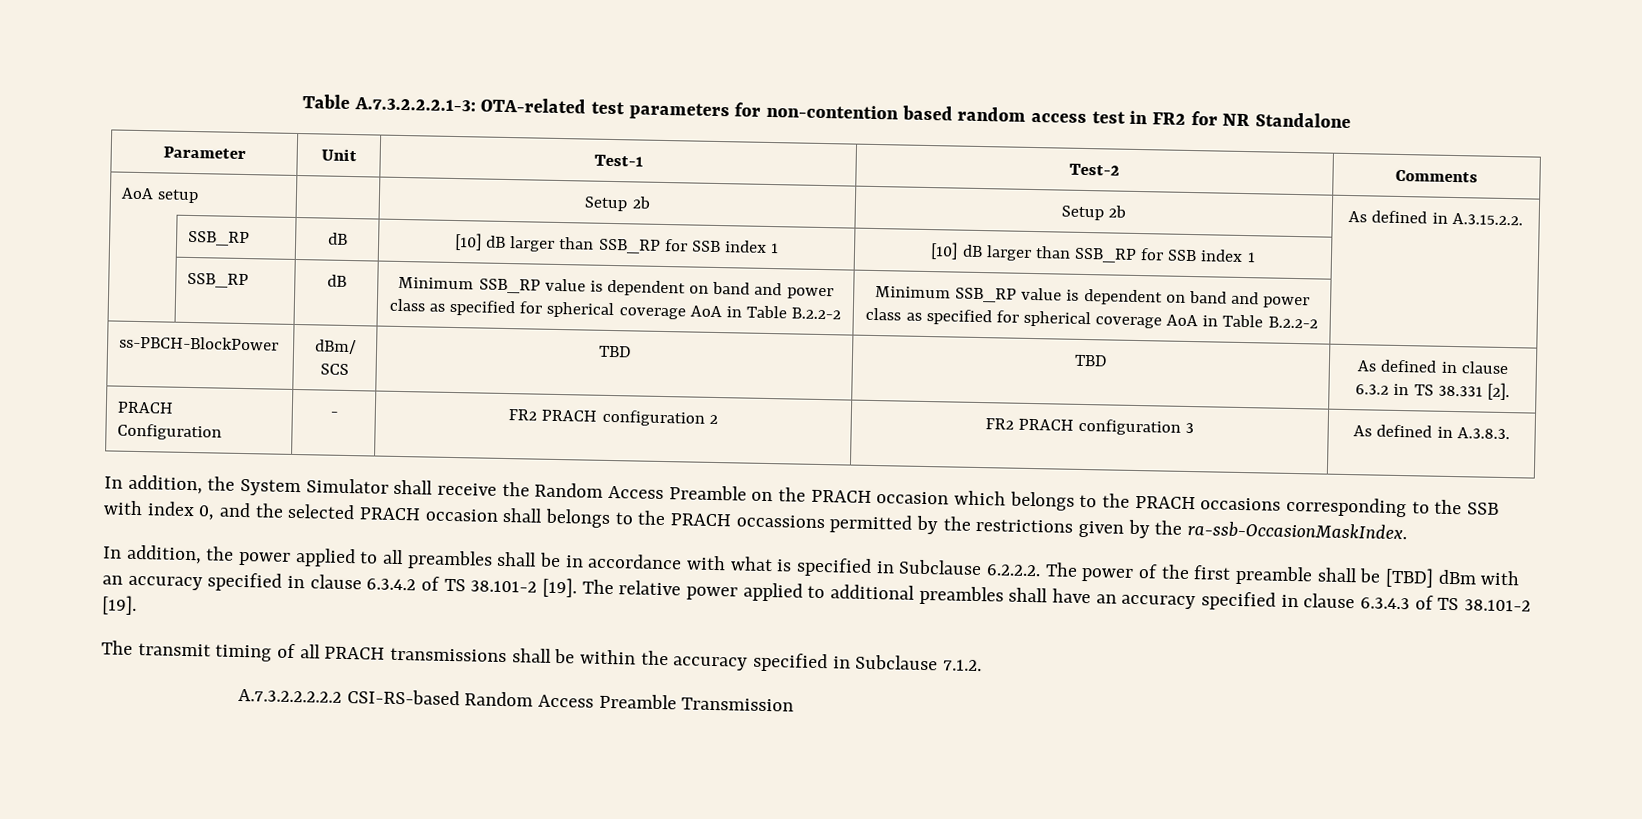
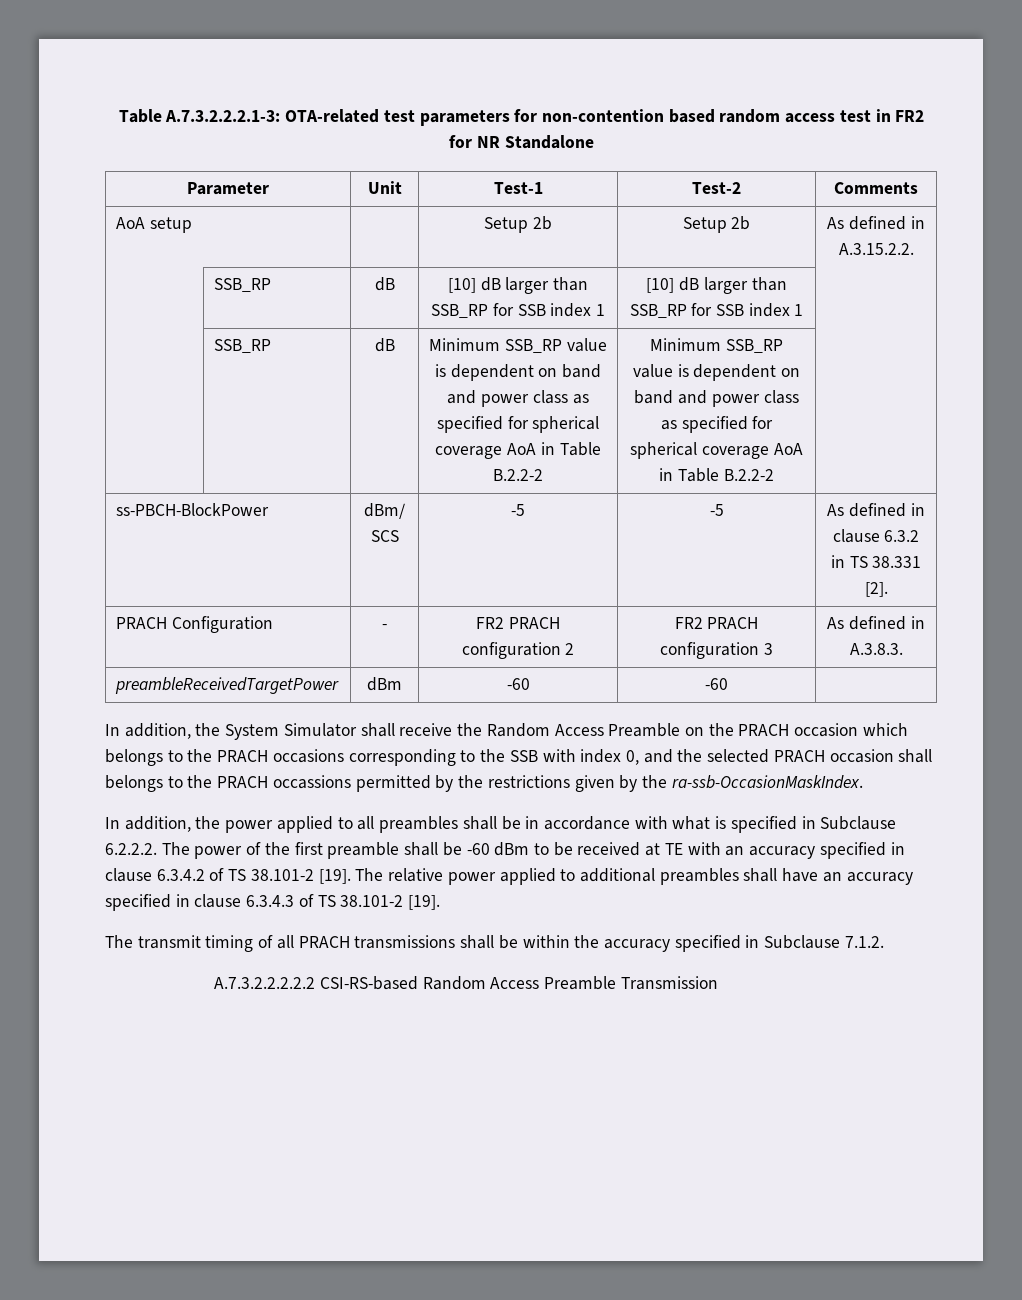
[597,345,632,358] [1074,354,1108,367] TBD | TBD -> [511,504,525,516] [709,504,724,516] -5 | -5
(1510, 433) none -> [115,677,340,694] [367,677,402,691] [506,678,530,690] [704,678,728,690] // preambleReceivedTargetPower | dBm | -60 | -60 |
[1385,567,1477,588] [TBD] dBm -> [466,842,683,856] -60 dBm to be received at TE

